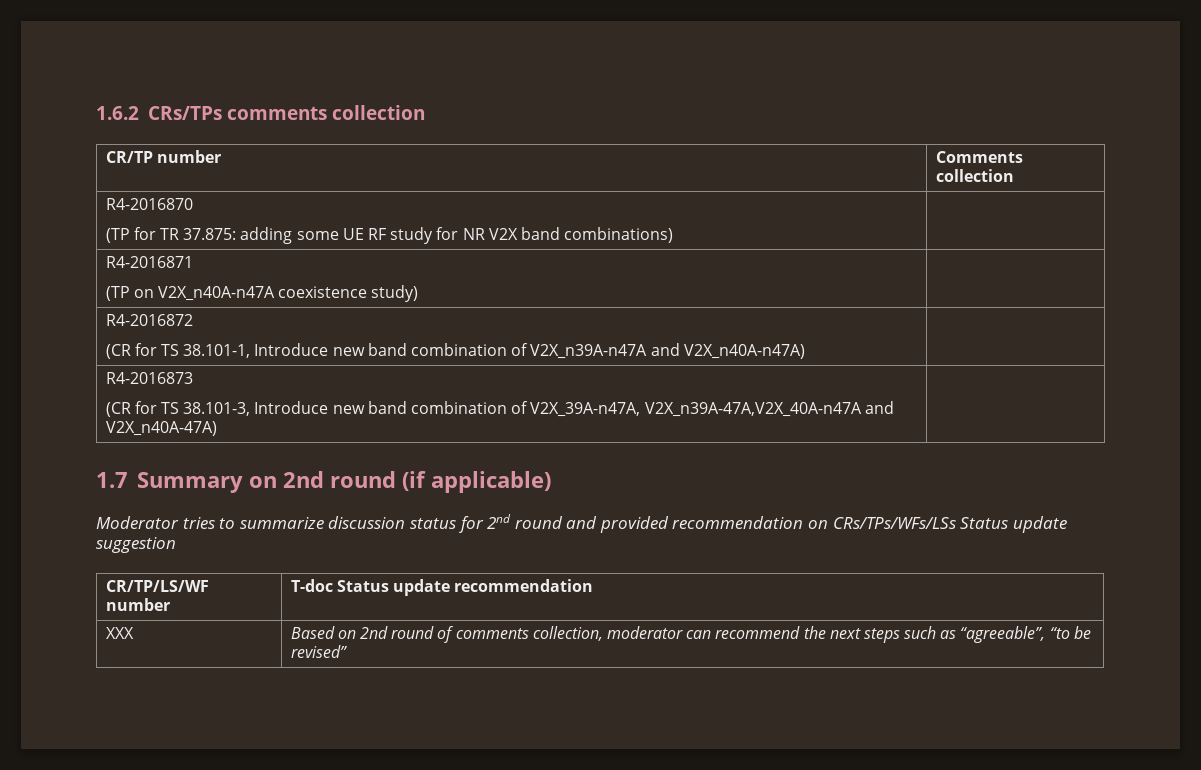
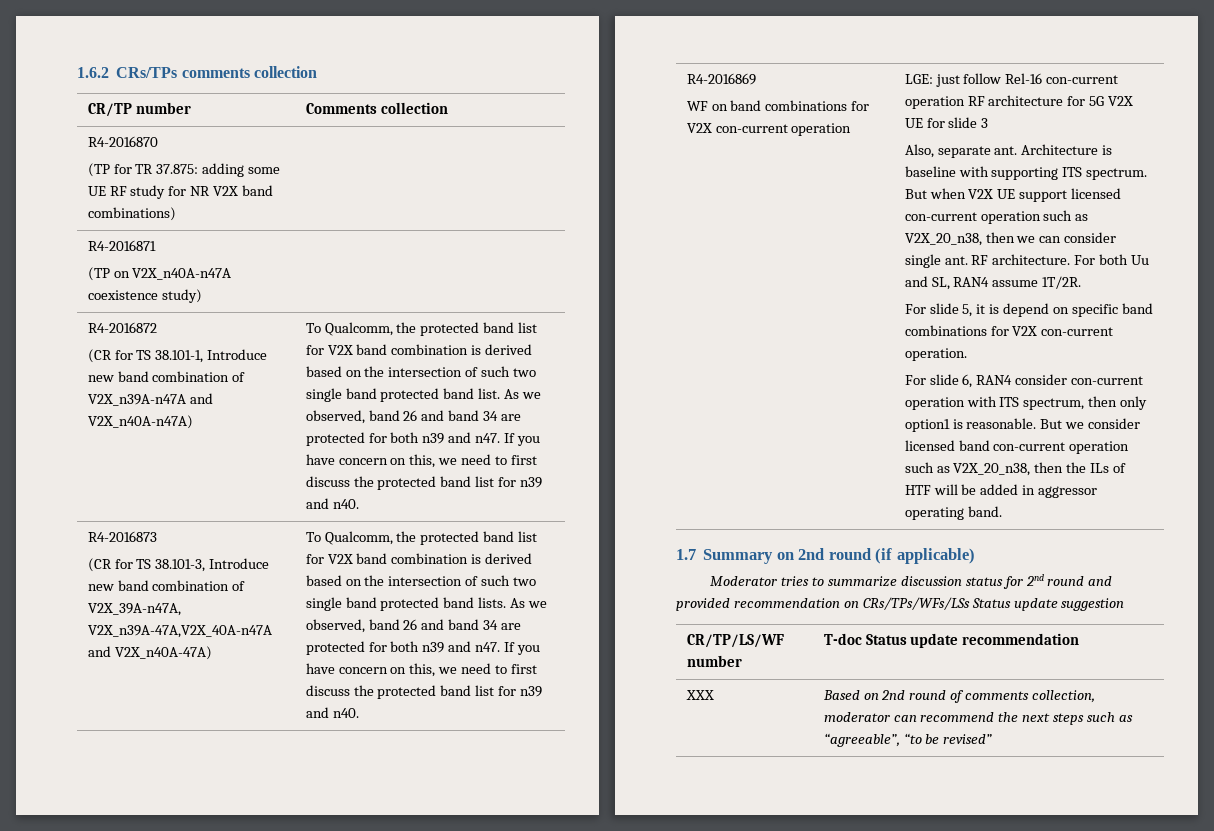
(805, 351) none -> [305,322,538,336] [305,344,533,355] [305,366,537,377] [305,388,542,402] [305,410,522,424] [305,432,540,446] [305,454,537,468] [305,476,543,490] [305,498,359,509] To Qualcomm, the protected band list for V2X band combination is derived based on the intersection of such two single band protected band list. As we observed, band 26 and band 34 are protected for both n39 and n47. If you have concern on this, we need to first discuss the protected band list for n39 and n40.
(217, 428) none -> [305,531,538,545] [305,553,533,564] [305,575,537,586] [305,597,548,611] [305,619,522,633] [305,641,540,655] [305,663,537,677] [305,685,543,699] [305,707,359,718] [686,73,756,85] [686,100,870,111] [686,123,852,136] [904,73,1119,87] [904,95,1134,109] [904,117,989,128] [904,144,1113,158] [904,166,1148,180] [904,188,1122,202] [904,210,1089,224] [904,232,1117,246] [904,254,1150,268] [904,276,1082,290] [904,303,1153,317] [904,325,1114,336] [904,348,967,361] [904,374,1144,388] [904,396,1148,410] [904,418,1141,432] [904,440,1130,454] [904,462,1127,476] [904,484,1098,498] [904,506,1002,520] To Qualcomm, the protected band list for V2X band combination is derived based on the intersection of such two single band protected band lists. As we observed, band 26 and band 34 are protected for both n39 and n47. If you have concern on this, we need to first discuss the protected band list for n39 and n40. // R4-2016869 // WF on band combinations for V2X con-current operation | LGE: just follow Rel-16 con-current operation RF architecture for 5G V2X UE for slide 3 // Also, separate ant. Architecture is baseline with supporting ITS spectrum. But when V2X UE support licensed con-current operation such as V2X_20_n38, then we can consider single ant. RF architecture. For both Uu and SL, RAN4 assume 1T/2R. // For slide 5, it is depend on specific band combinations for V2X con-current operation. // For slide 6, RAN4 consider con-current operation with ITS spectrum, then only option1 is reasonable. But we consider licensed band con-current operation such as V2X_20_n38, then the ILs of HTF will be added in aggressor operating band.

